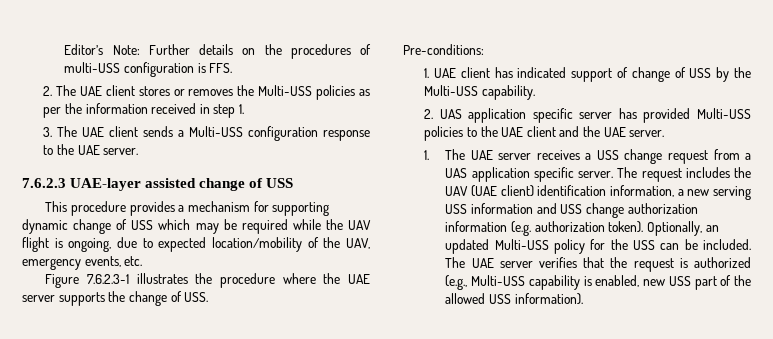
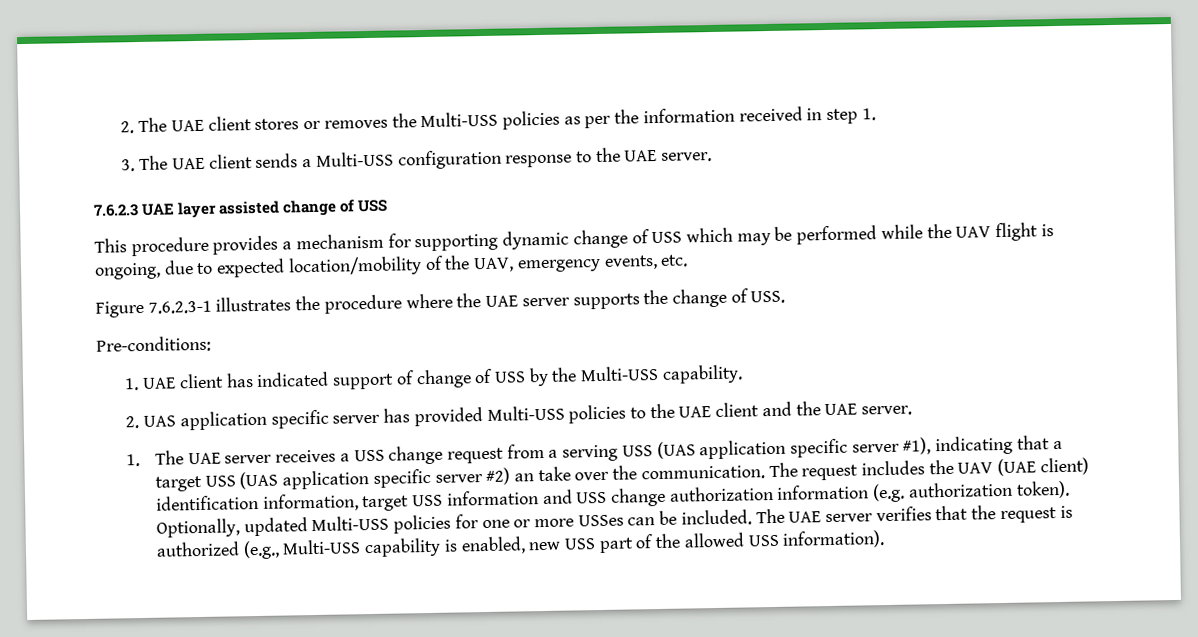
[64,44,372,59] [64,62,233,77] Editor’s Note: Further details on the procedures of multi-USS configuration is FFS. // -> (120, 127) none
[70,178,142,191] UAE-layer -> [141,201,218,219] UAE layer
[241,219,288,234] required -> [796,225,878,245] performed
[445,167,614,182] UAS application specific server. -> [562,435,1063,462] [154,465,765,492] serving USS (UAS application specific server #1), indicating that a target USS (UAS application specific server #2) an take over the communication.
[677,186,751,200] a new serving -> [362,495,410,512] target
[705,225,719,232] an -> (240, 528) none
[554,239,656,254] policy for the USS -> [393,514,624,534] policies for one or more USSes

